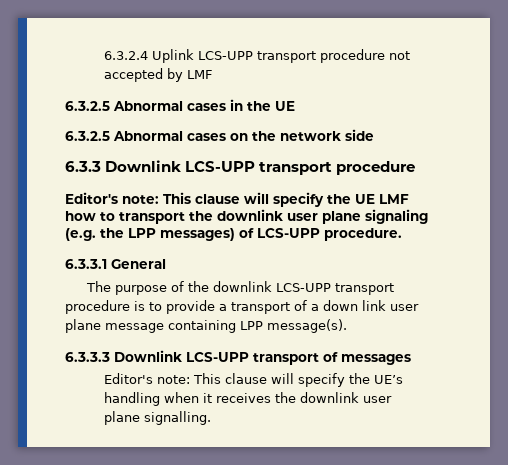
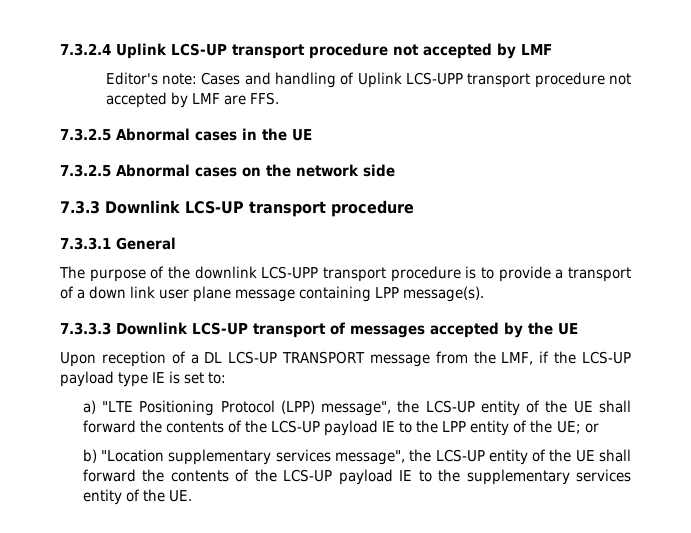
[103,51,148,60] 6.3.2.4 -> [60,43,552,59] [105,72,355,88] 7.3.2.4 Uplink LCS-UP transport procedure not accepted by LMF // Editor's note: Cases and handling of
[65,101,110,111] // 6.3.2.5 -> [223,92,279,105] [60,128,111,141] are FFS. // 7.3.2.5
[65,131,110,141] 6.3.2.5 -> [60,164,111,177] 7.3.2.5
[65,160,256,172] 6.3.3 Downlink LCS-UPP -> [60,200,244,214] 7.3.3 Downlink LCS-UP
[65,192,409,207] [65,209,428,224] [65,228,402,241] [65,259,107,269] Editor's note: This clause will specify the UE LMF how to transport the downlink user plane signaling (e.g. the LPP messages) of LCS-UPP procedure. // 6.3.3.1 -> [60,237,111,250] 7.3.3.1
[65,350,249,362] 6.3.3.3 Downlink LCS-UPP -> [60,322,248,335] 7.3.3.3 Downlink LCS-UP
[103,373,403,387] [103,392,392,406] [103,411,211,425] // Editor's note: This clause will specify the UE’s handling when it receives the downlink user plane signalling. -> [430,322,578,338] [60,351,631,367] [60,371,227,387] [82,400,631,416] [82,420,599,436] [82,449,632,465] [82,469,632,485] [82,489,192,505] accepted by the UE // Upon reception of a DL LCS-UP TRANSPORT message from the LMF, if the LCS-UP payload type IE is set to: // a) "LTE Positioning Protocol (LPP) message", the LCS-UP entity of the UE shall forward the contents of the LCS-UP payload IE to the LPP entity of the UE; or // b) "Location supplementary services message", the LCS-UP entity of the UE shall forward the contents of the LCS-UP payload IE to the supplementary services entity of the UE.

